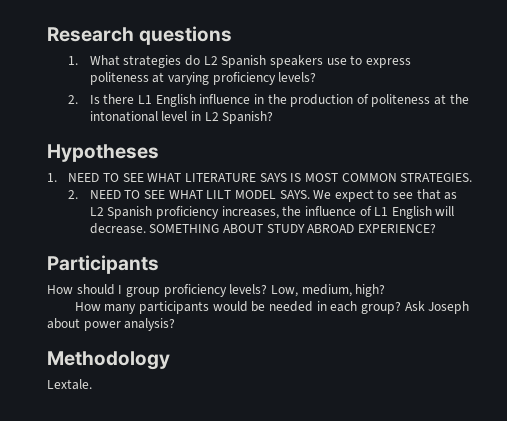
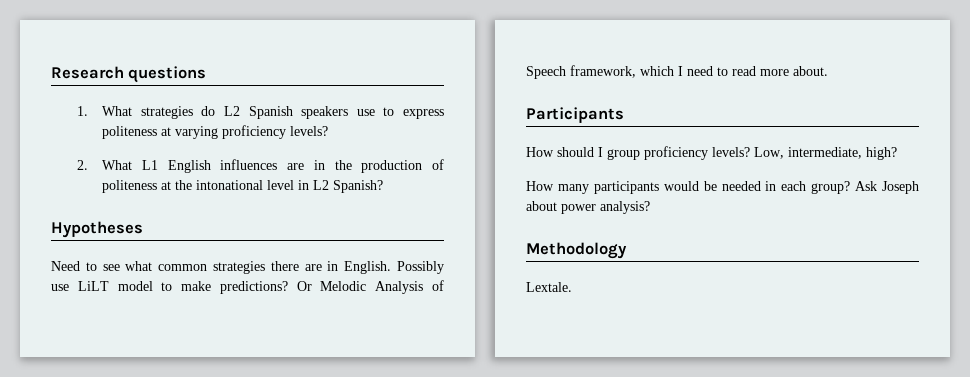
[89,94,251,107] Is there L1 English influence -> [102,159,305,173] What L1 English influences are
[47,173,473,182] [68,189,458,202] [89,206,455,219] [89,223,436,234] 1. NEED TO SEE WHAT LITERATURE SAYS IS MOST COMMON STRATEGIES. // 2. NEED TO SEE WHAT LILT MODEL SAYS. We expect to see that as L2 Spanish proficiency increases, the influence of L1 English will decrease. SOMETHING ABOUT STUDY ABROAD EXPERIENCE? -> [51,261,445,274] [51,280,444,294] [526,65,828,79] Need to see what common strategies there are in English. Possibly use LiLT model to make predictions? Or Melodic Analysis of Speech framework, which I need to read more about.
[301,284,352,297] medium, -> [788,147,862,159] intermediate,

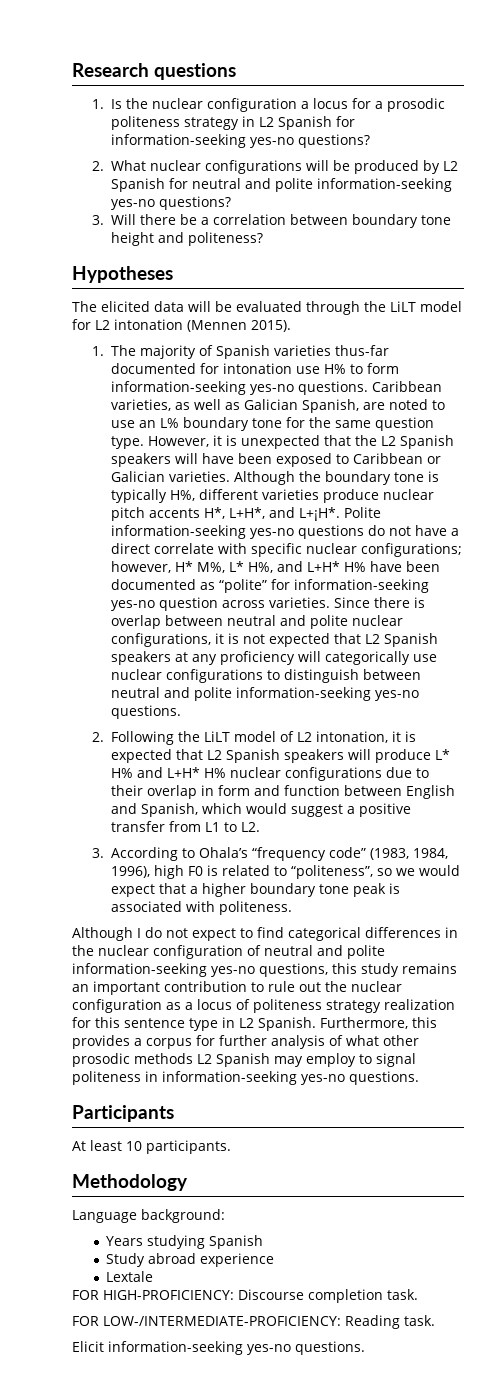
[102,106,445,119] [102,125,329,139] [76,159,445,173] [102,180,384,193] [51,221,143,238] [51,261,445,274] [51,280,444,294] [526,65,828,79] [526,107,624,123] [526,146,897,160] [526,181,919,194] [526,201,650,214] [526,242,627,259] [526,282,572,292] What strategies do L2 Spanish speakers use to express politeness at varying proficiency levels? // 2. What L1 English influences are in the production of politeness at the intonational level in L2 Spanish? // Hypotheses // Need to see what common strategies there are in English. Possibly use LiLT model to make predictions? Or Melodic Analysis of Speech framework, which I need to read more about. // Participants // How should I group proficiency levels? Low, intermediate, high? // How many participants would be needed in each group? Ask Joseph about power analysis? // Methodology // Lextale. -> [111,98,446,112] [111,116,356,130] [111,134,371,148] [91,160,459,174] [111,178,453,192] [111,196,232,210] [91,214,452,228] [111,232,264,246] [72,266,173,283] [72,301,462,315] [72,319,291,332] [91,345,390,359] [111,363,400,374] [111,381,443,395] [111,399,446,413] [111,417,435,431] [111,435,455,449] [111,453,442,467] [111,471,440,485] [111,489,435,503] [111,507,382,521] [111,525,460,539] [111,543,463,557] [111,561,441,573] [111,579,430,593] [111,597,426,611] [111,615,404,629] [111,633,439,647] [111,651,438,665] [111,669,422,683] [111,687,420,701] [111,705,182,719] [91,731,417,745] [111,749,451,763] [111,767,430,781] [111,785,456,799] [111,803,412,817] [111,821,261,832] [91,847,449,861] [111,865,461,879] [111,883,401,897] [111,901,293,915] [72,927,458,941] [72,945,385,959] [72,963,457,977] [72,981,402,995] [72,999,455,1013] [72,1017,437,1031] [72,1035,419,1049] [72,1053,416,1067] [72,1071,419,1085] [72,1105,174,1122] [72,1140,231,1154] [72,1174,188,1191] [72,1209,225,1223] [106,1235,264,1249] [106,1253,275,1267] [106,1271,154,1282] [72,1289,418,1303] [72,1315,435,1329] [72,1341,365,1355] Is the nuclear configuration a locus for a prosodic politeness strategy in L2 Spanish for information-seeking yes-no questions? // 2. What nuclear configurations will be produced by L2 Spanish for neutral and polite information-seeking yes-no questions? // 3. Will there be a correlation between boundary tone height and politeness? // Hypotheses // The elicited data will be evaluated through the LiLT model for L2 intonation (Mennen 2015). // 1. The majority of Spanish varieties thus-far documented for intonation use H% to form information-seeking yes-no questions. Caribbean varieties, as well as Galician Spanish, are noted to use an L% boundary tone for the same question type. However, it is unexpected that the L2 Spanish speakers will have been exposed to Caribbean or Galician varieties. Although the boundary tone is typically H%, different varieties produce nuclear pitch accents H*, L+H*, and L+¡H*. Polite information-seeking yes-no questions do not have a direct correlate with specific nuclear configurations; however, H* M%, L* H%, and L+H* H% have been documented as “polite” for information-seeking yes-no question across varieties. Since there is overlap between neutral and polite nuclear configurations, it is not expected that L2 Spanish speakers at any proficiency will categorically use nuclear configurations to distinguish between neutral and polite information-seeking yes-no questions. // 2. Following the LiLT model of L2 intonation, it is expected that L2 Spanish speakers will produce L* H% and L+H* H% nuclear configurations due to their overlap in form and function between English and Spanish, which would suggest a positive transfer from L1 to L2. // 3. According to Ohala’s “frequency code” (1983, 1984, 1996), high F0 is related to “politeness”, so we would expect that a higher boundary tone peak is associated with politeness. // Although I do not expect to find categorical differences in the nuclear configuration of neutral and polite information-seeking yes-no questions, this study remains an important contribution to rule out the nuclear configuration as a locus of politeness strategy realization for this sentence type in L2 Spanish. Furthermore, this provides a corpus for further analysis of what other prosodic methods L2 Spanish may employ to signal politeness in information-seeking yes-no questions. // Participants // At least 10 participants. // Methodology // Language background: // Years studying Spanish // Study abroad experience // Lextale // FOR HIGH-PROFICIENCY: Discourse completion task. // FOR LOW-/INTERMEDIATE-PROFICIENCY: Reading task. // Elicit information-seeking yes-no questions.

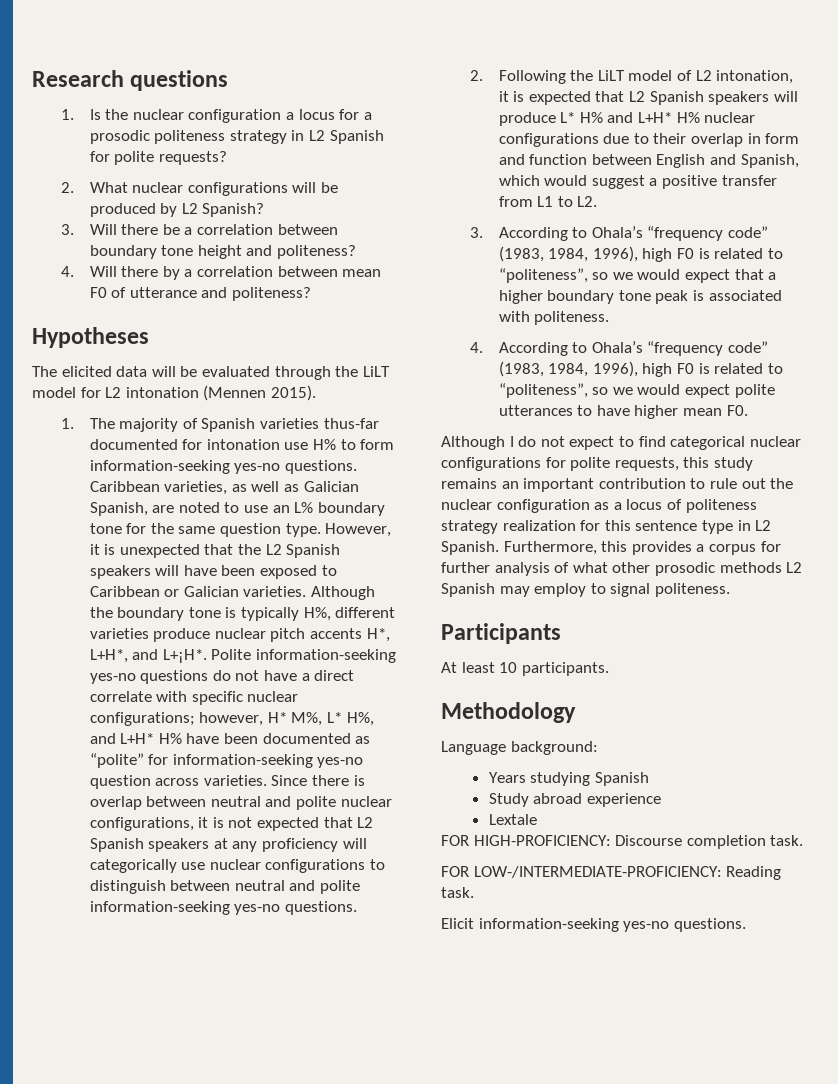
[111,134,371,148] information-seeking yes-no questions? -> [114,151,227,165] polite requests?
[111,178,453,192] [111,196,232,210] Spanish for neutral and polite information-seeking yes-no questions? -> [202,203,265,217] Spanish?
(264, 239) none -> [60,266,382,280] [89,287,312,301] // 4. Will there by a correlation between mean F0 of utterance and politeness?
(293, 908) none -> [469,341,769,356] [498,361,783,377] [498,383,775,398] [498,405,748,419] // 4. According to Ohala’s “frequency code” (1983, 1984, 1996), high F0 is related to “politeness”, so we would expect polite utterances to have higher mean F0.
[365,927,458,938] [72,945,385,959] [72,963,328,977] differences in the nuclear configuration of neutral and polite information-seeking yes-no questions, -> [749,436,801,447] [441,457,679,471] nuclear configurations for polite requests,
[72,1071,419,1085] politeness in information-seeking yes-no questions. -> [654,583,730,597] politeness.

